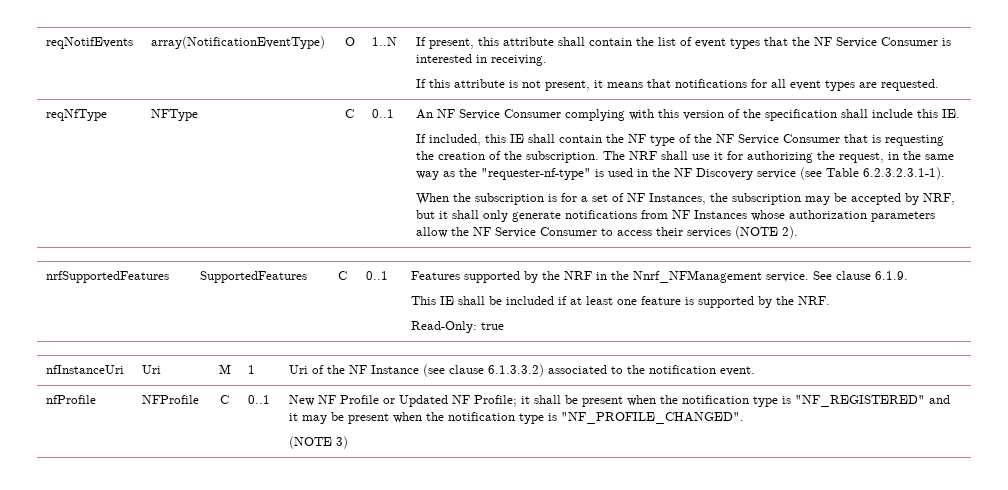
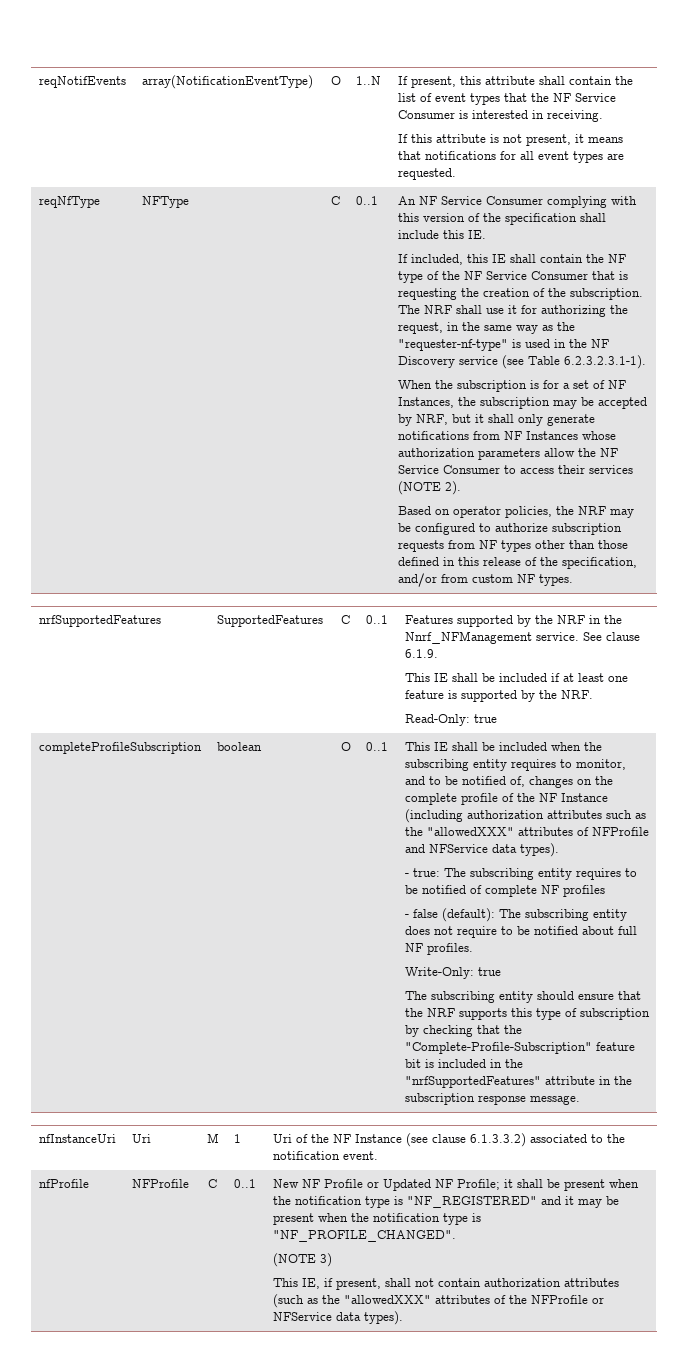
(798, 232) none -> [397,506,634,518] [397,523,622,535] [397,540,628,552] [397,557,637,569] [397,573,573,587] // Based on operator policies, the NRF may be configured to authorize subscription requests from NF types other than those defined in this release of the specification, and/or from custom NF types.
(504, 326) none -> [38,742,202,754] [216,742,262,751] [340,742,351,751] [365,742,388,751] [404,742,602,751] [404,759,626,771] [404,776,613,788] [404,793,608,805] [404,809,646,823] [404,827,649,836] [404,843,559,857] [404,868,637,880] [404,885,605,897] [404,908,627,922] [404,926,637,938] [404,943,473,955] [404,967,501,979] [404,991,641,1003] [404,1008,650,1020] [404,1025,522,1037] [404,1042,635,1054] [404,1059,523,1068] [404,1076,632,1088] [404,1093,580,1105] // completeProfileSubscription | boolean | O | 0..1 | This IE shall be included when the subscribing entity requires to monitor, and to be notified of, changes on the complete profile of the NF Instance (including authorization attributes such as the "allowedXXX" attributes of NFProfile and NFService data types). // - true: The subscribing entity requires to be notified of complete NF profiles // - false (default): The subscribing entity does not require to be notified about full NF profiles. // Write-Only: true // The subscribing entity should ensure that the NRF supports this type of subscription by checking that the "Complete-Profile-Subscription" feature bit is included in the "nrfSupportedFeatures" attribute in the subscription response message.
(348, 442) none -> [272,1278,619,1290] [272,1294,604,1308] [272,1311,403,1325] // This IE, if present, shall not contain authorization attributes (such as the "allowedXXX" attributes of the NFProfile or NFService data types).

